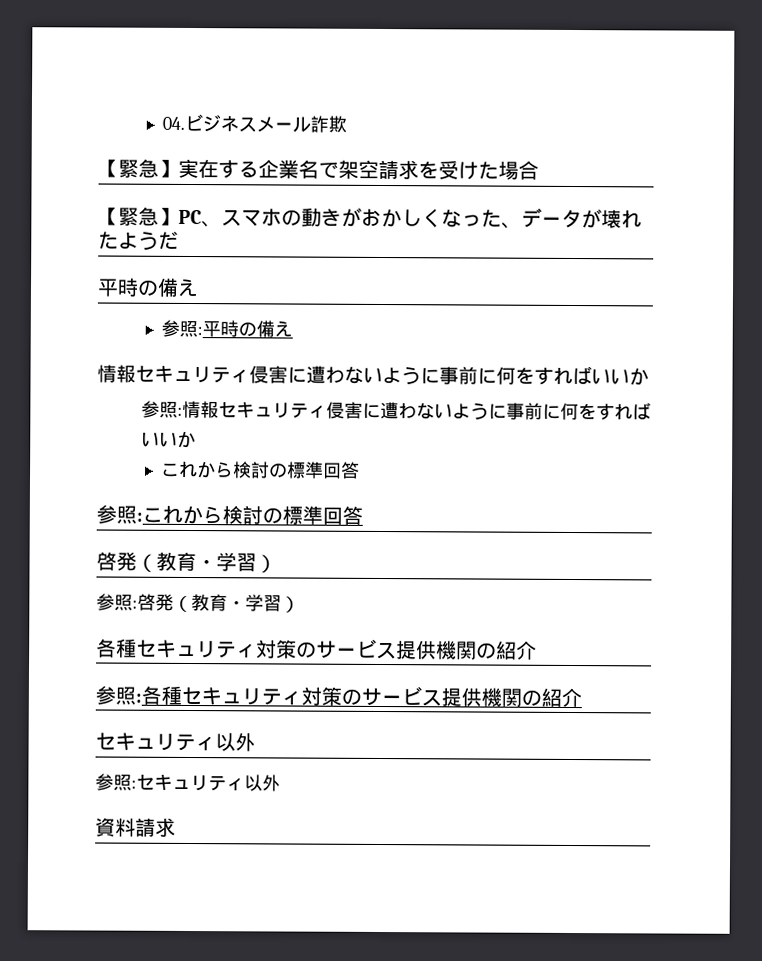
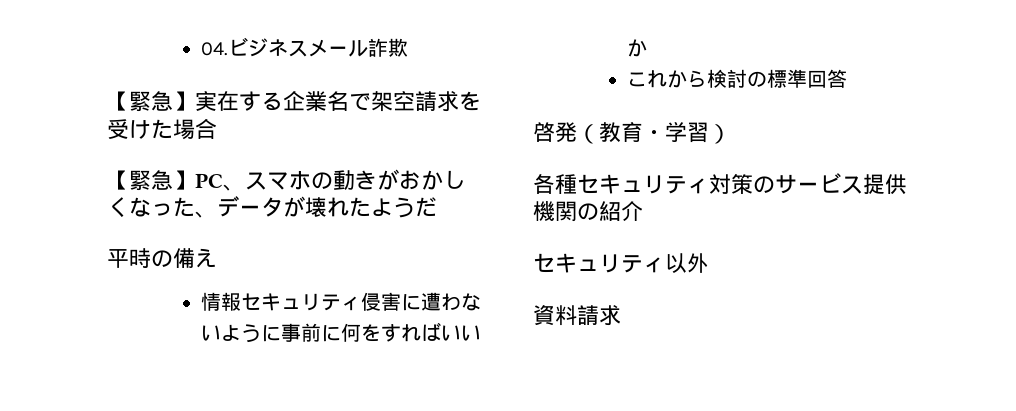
[161,319,294,338] [97,364,649,386] [141,400,184,418] 参照:平時の備え // 情報セキュリティ侵害に遭わないように事前に何をすればいいか // 参照: -> (217, 258) none
[96,504,363,525] [96,551,277,574] [96,593,138,611] 参照:これから検討の標準回答 // 啓発（教育・学習） // 参照: -> (847, 78) none
[95,685,582,708] [95,732,256,752] [95,773,137,791] 参照:各種セキュリティ対策のサービス提供機関の紹介 // セキュリティ以外 // 参照: -> (643, 211) none

